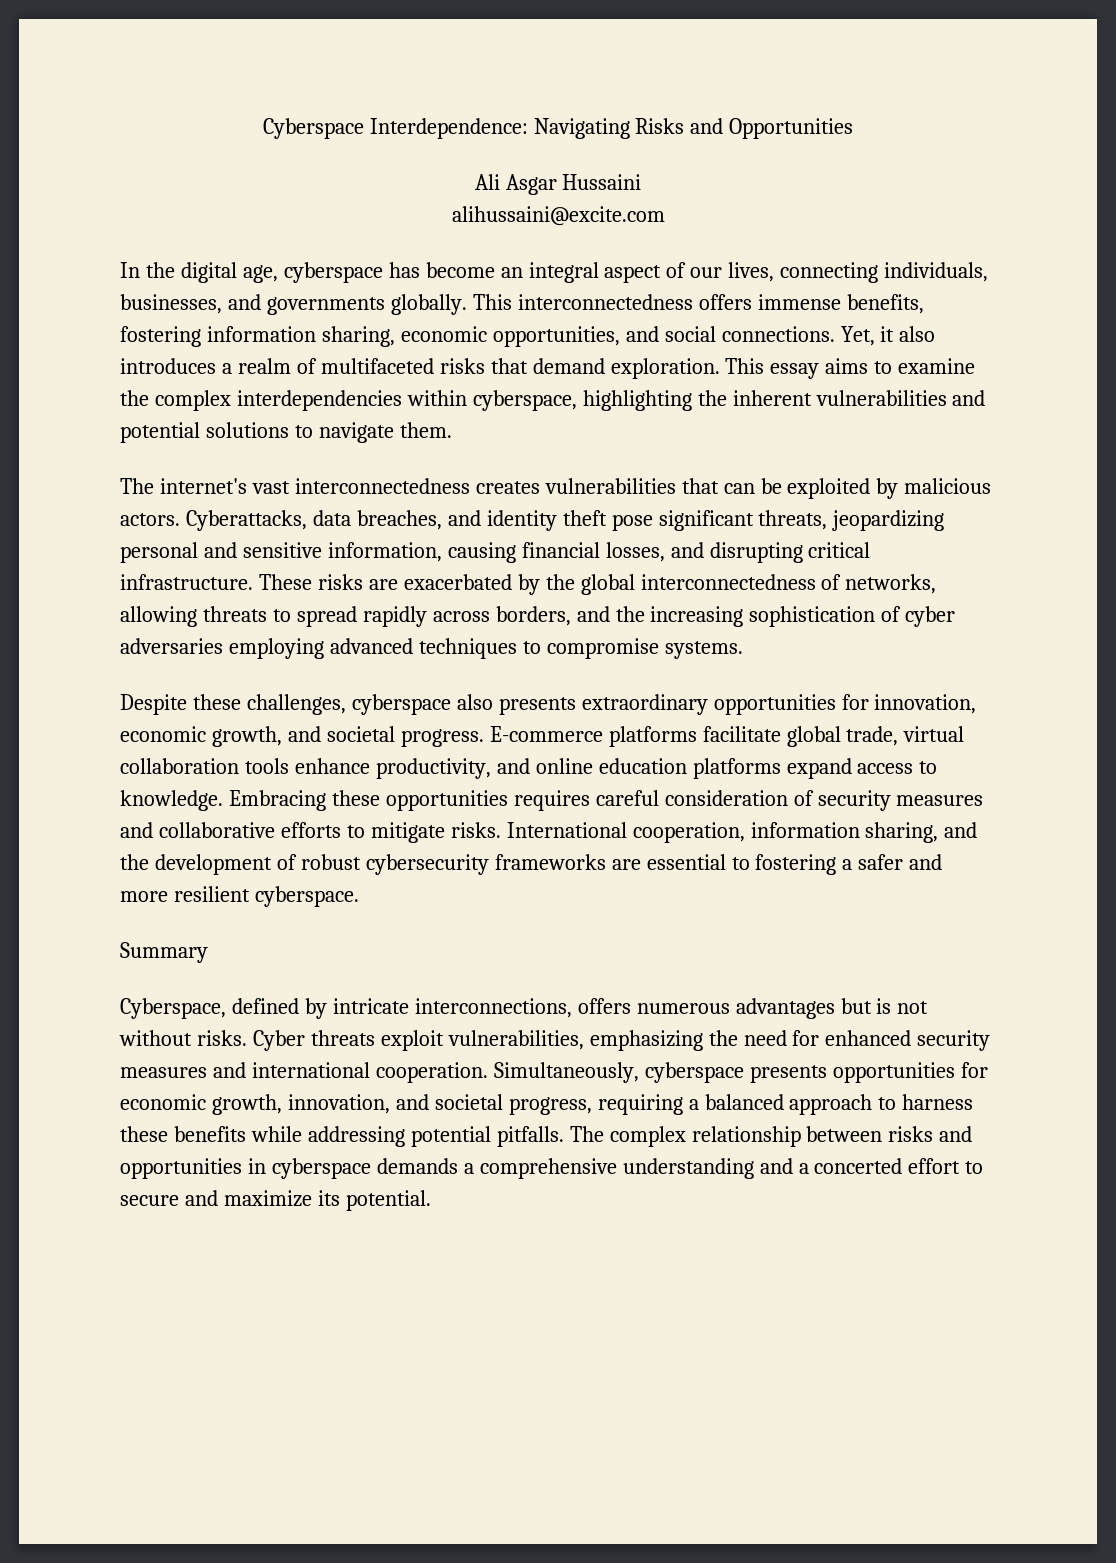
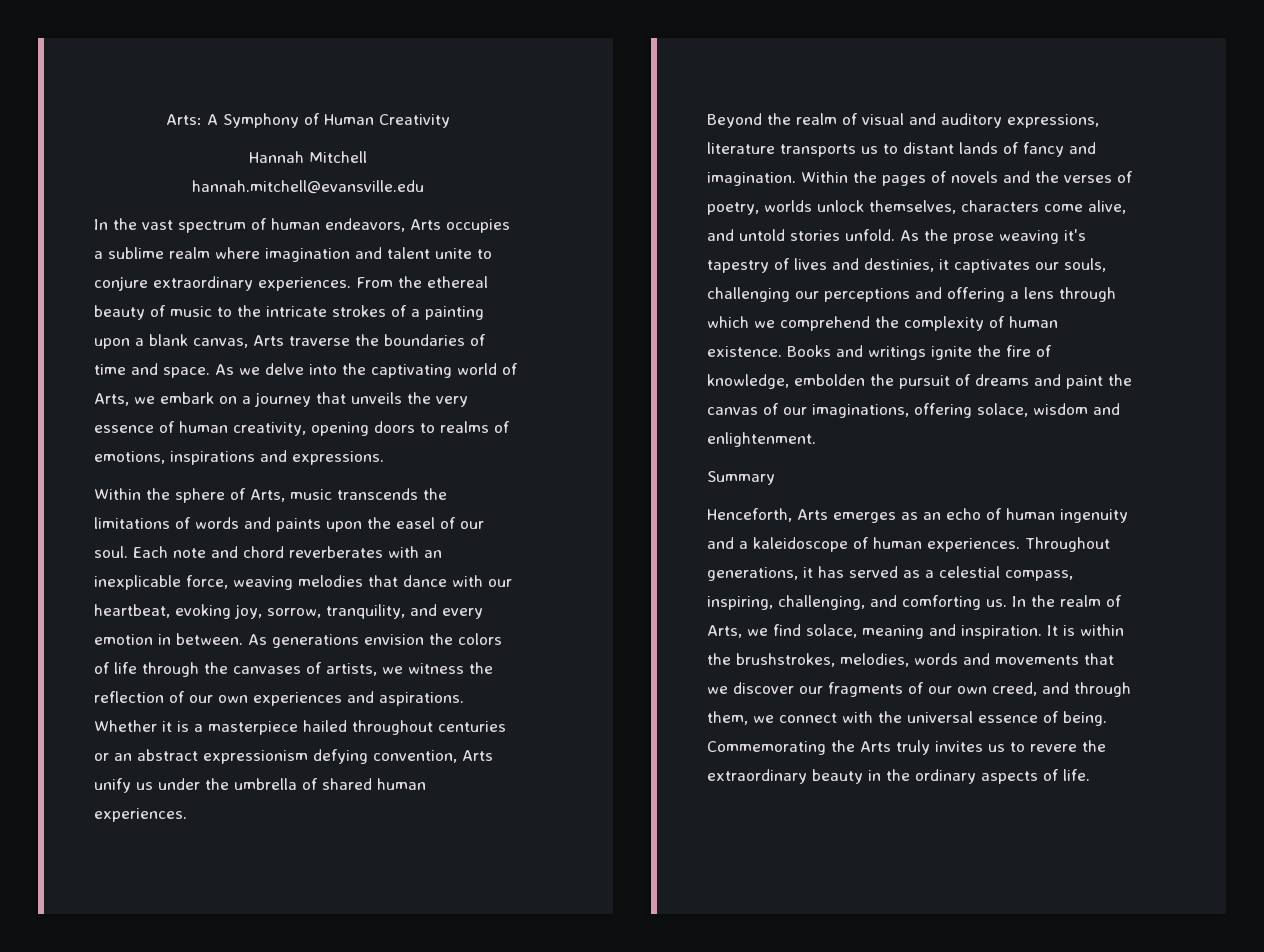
[262,118,854,139] [474,174,642,195] [451,206,665,226] [120,262,989,283] [120,294,924,315] [120,326,936,347] [120,358,976,379] [120,390,986,411] [120,422,452,443] [120,478,992,499] [120,510,945,531] [120,542,871,563] [120,574,937,595] [120,606,956,627] [120,638,743,659] [120,694,977,715] [120,726,965,747] [120,758,938,779] [120,790,984,811] [120,822,978,843] [120,854,943,875] [120,886,359,907] [120,942,208,963] [120,998,929,1019] [119,1030,991,1051] [120,1062,988,1083] [120,1094,974,1115] [120,1126,973,1147] [120,1158,984,1179] [120,1190,431,1211] Cyberspace Interdependence: Navigating Risks and Opportunities // Ali Asgar Hussaini // alihussaini@excite.com // In the digital age, cyberspace has become an integral aspect of our lives, connecting individuals, businesses, and governments globally. This interconnectedness offers immense benefits, fostering information sharing, economic opportunities, and social connections. Yet, it also introduces a realm of multifaceted risks that demand exploration. This essay aims to examine the complex interdependencies within cyberspace, highlighting the inherent vulnerabilities and potential solutions to navigate them. // The internet's vast interconnectedness creates vulnerabilities that can be exploited by malicious actors. Cyberattacks, data breaches, and identity theft pose significant threats, jeopardizing personal and sensitive information, causing financial losses, and disrupting critical infrastructure. These risks are exacerbated by the global interconnectedness of networks, allowing threats to spread rapidly across borders, and the increasing sophistication of cyber adversaries employing advanced techniques to compromise systems. // Despite these challenges, cyberspace also presents extraordinary opportunities for innovation, economic growth, and societal progress. E-commerce platforms facilitate global trade, virtual collaboration tools enhance productivity, and online education platforms expand access to knowledge. Embracing these opportunities requires careful consideration of security measures and collaborative efforts to mitigate risks. International cooperation, information sharing, and the development of robust cybersecurity frameworks are essential to fostering a safer and more resilient cyberspace. // Summary // Cyberspace, defined by intricate interconnections, offers numerous advantages but is not without risks. Cyber threats exploit vulnerabilities, emphasizing the need for enhanced security measures and international cooperation. Simultaneously, cyberspace presents opportunities for economic growth, innovation, and societal progress, requiring a balanced approach to harness these benefits while addressing potential pitfalls. The complex relationship between risks and opportunities in cyberspace demands a comprehensive understanding and a concerted effort to secure and maximize its potential. -> [165,113,450,128] [248,151,367,163] [191,180,424,194] [94,218,510,233] [94,247,492,262] [94,276,488,291] [94,305,484,320] [94,334,486,349] [94,363,518,378] [94,392,468,407] [94,421,510,436] [94,450,384,465] [94,488,447,503] [94,517,484,532] [94,546,442,558] [94,575,512,590] [94,604,483,619] [94,633,502,648] [94,662,493,677] [94,691,464,706] [94,720,506,735] [94,749,493,764] [94,778,426,793] [94,808,187,822] [707,113,1099,128] [707,142,1096,157] [707,171,1133,186] [707,200,1126,215] [707,229,1086,244] [707,258,1106,273] [707,287,1116,302] [707,316,1058,331] [707,345,1052,360] [707,374,1132,389] [707,403,1120,418] [707,432,816,447] [707,471,775,485] [707,508,1128,523] [707,537,1110,552] [707,566,1073,581] [707,595,1122,610] [707,624,1124,639] [707,653,1114,667] [707,682,1131,697] [707,711,1107,726] [707,740,1106,755] [707,769,1090,784] Arts: A Symphony of Human Creativity // Hannah Mitchell // hannah.mitchell@evansville.edu // In the vast spectrum of human endeavors, Arts occupies a sublime realm where imagination and talent unite to conjure extraordinary experiences. From the ethereal beauty of music to the intricate strokes of a painting upon a blank canvas, Arts traverse the boundaries of time and space. As we delve into the captivating world of Arts, we embark on a journey that unveils the very essence of human creativity, opening doors to realms of emotions, inspirations and expressions. // Within the sphere of Arts, music transcends the limitations of words and paints upon the easel of our soul. Each note and chord reverberates with an inexplicable force, weaving melodies that dance with our heartbeat, evoking joy, sorrow, tranquility, and every emotion in between. As generations envision the colors of life through the canvases of artists, we witness the reflection of our own experiences and aspirations. Whether it is a masterpiece hailed throughout centuries or an abstract expressionism defying convention, Arts unify us under the umbrella of shared human experiences. // Beyond the realm of visual and auditory expressions, literature transports us to distant lands of fancy and imagination. Within the pages of novels and the verses of poetry, worlds unlock themselves, characters come alive, and untold stories unfold. As the prose weaving it's tapestry of lives and destinies, it captivates our souls, challenging our perceptions and offering a lens through which we comprehend the complexity of human existence. Books and writings ignite the fire of knowledge, embolden the pursuit of dreams and paint the canvas of our imaginations, offering solace, wisdom and enlightenment. // Summary // Henceforth, Arts emerges as an echo of human ingenuity and a kaleidoscope of human experiences. Throughout generations, it has served as a celestial compass, inspiring, challenging, and comforting us. In the realm of Arts, we find solace, meaning and inspiration. It is within the brushstrokes, melodies, words and movements that we discover our fragments of our own creed, and through them, we connect with the universal essence of being. Commemorating the Arts truly invites us to revere the extraordinary beauty in the ordinary aspects of life.

